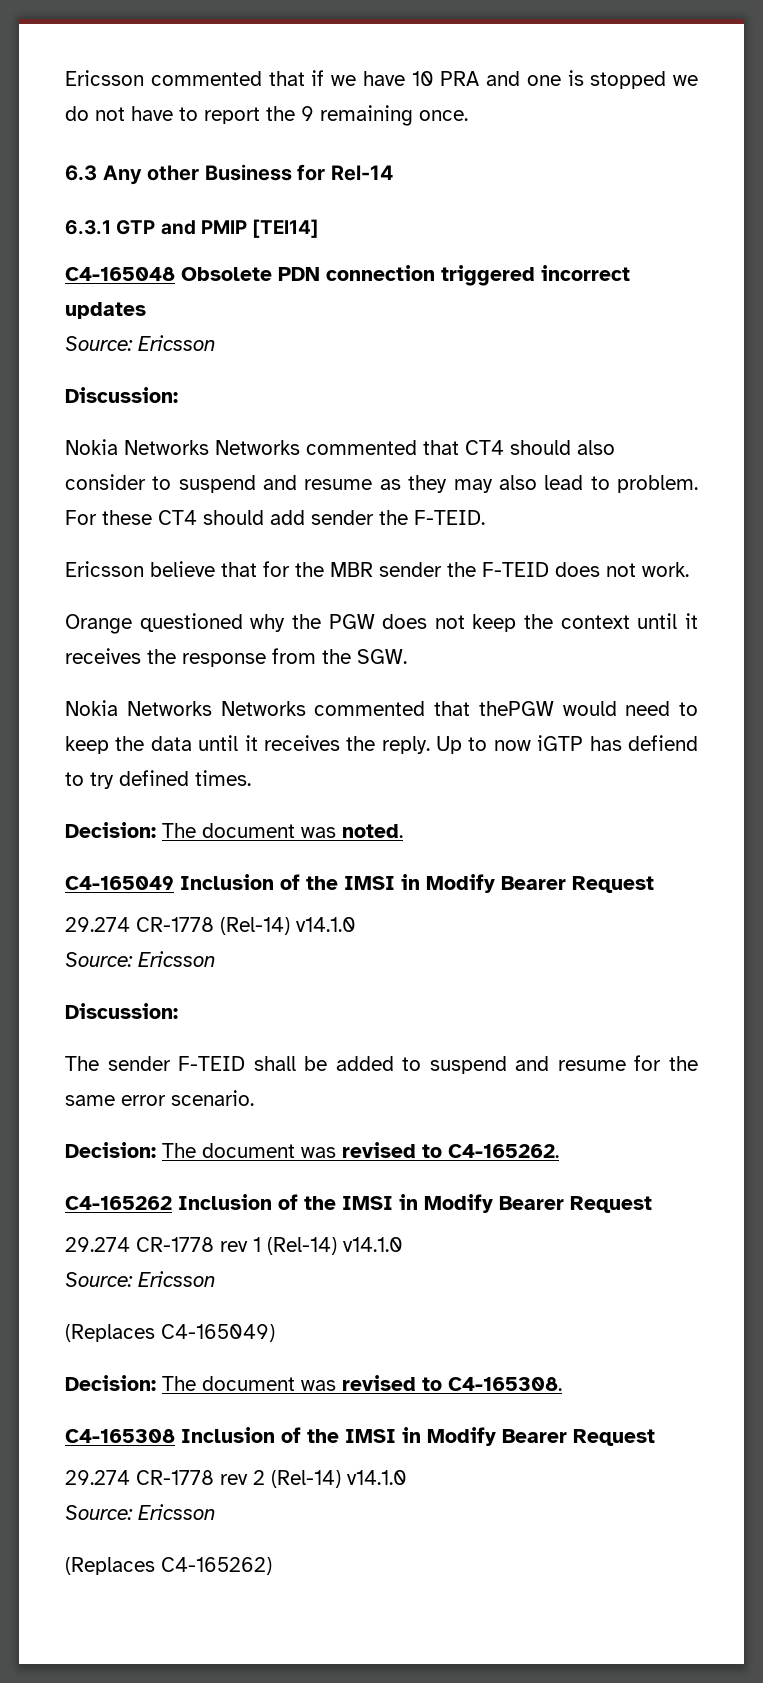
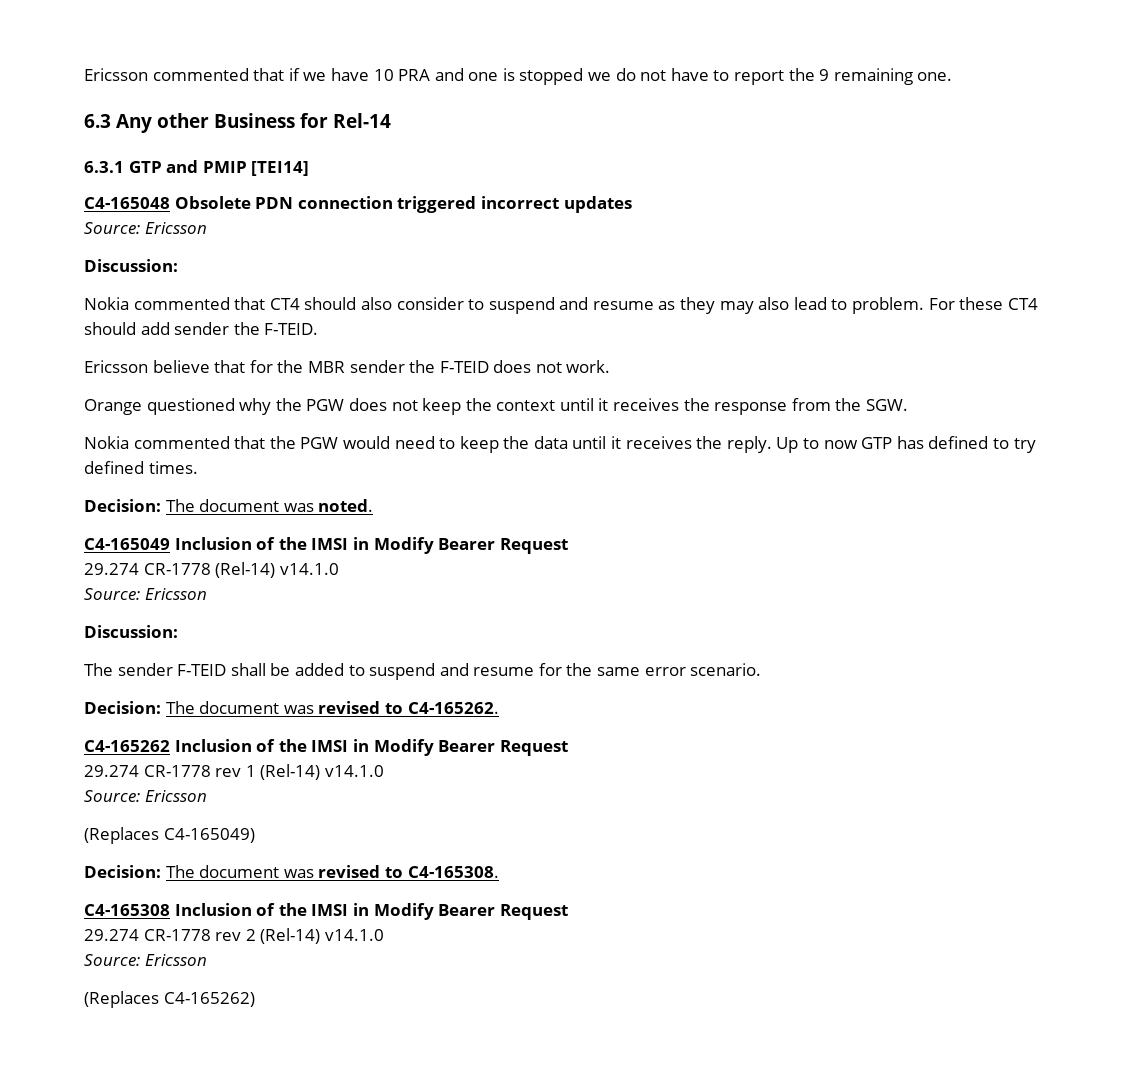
[419,110,468,121] once. -> [917,72,953,81] one.
[124,440,300,455] Networks Networks -> (129, 303) none
[126,701,554,716] Networks Networks commented that thePGW -> [133,436,339,449] commented that the PGW
[537,735,698,751] iGTP has defiend -> [861,436,989,449] GTP has defined

